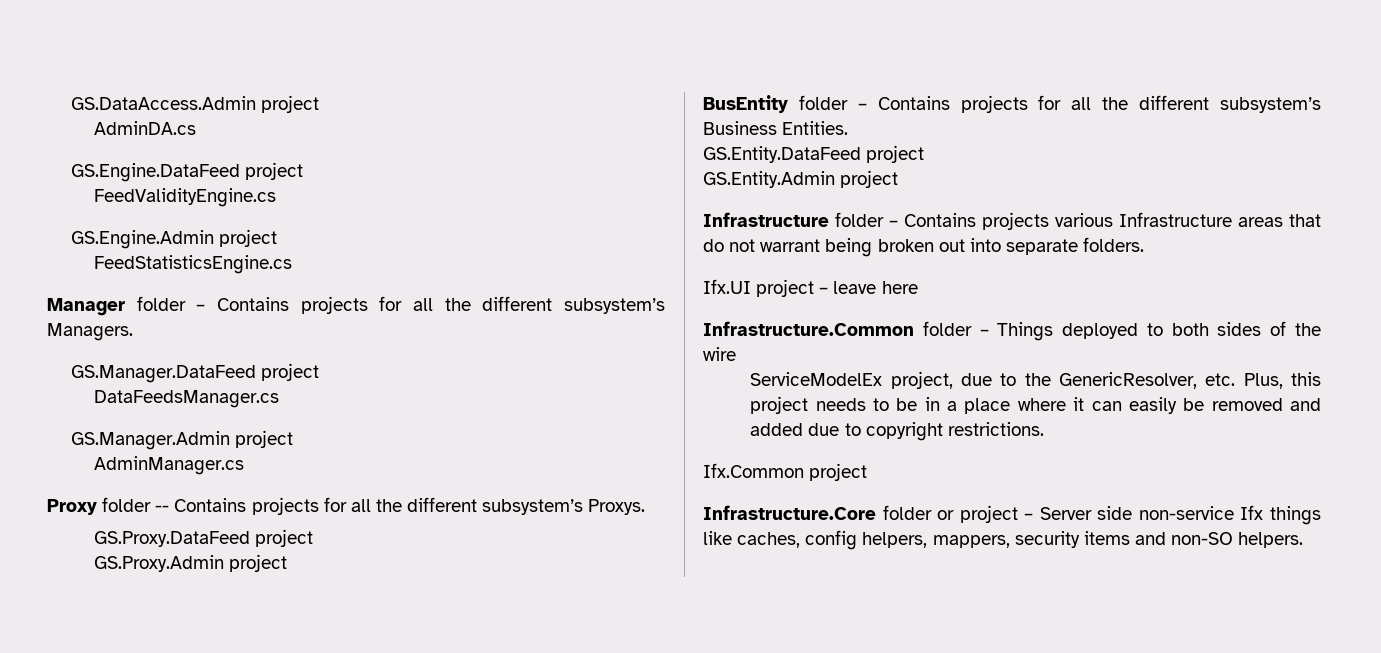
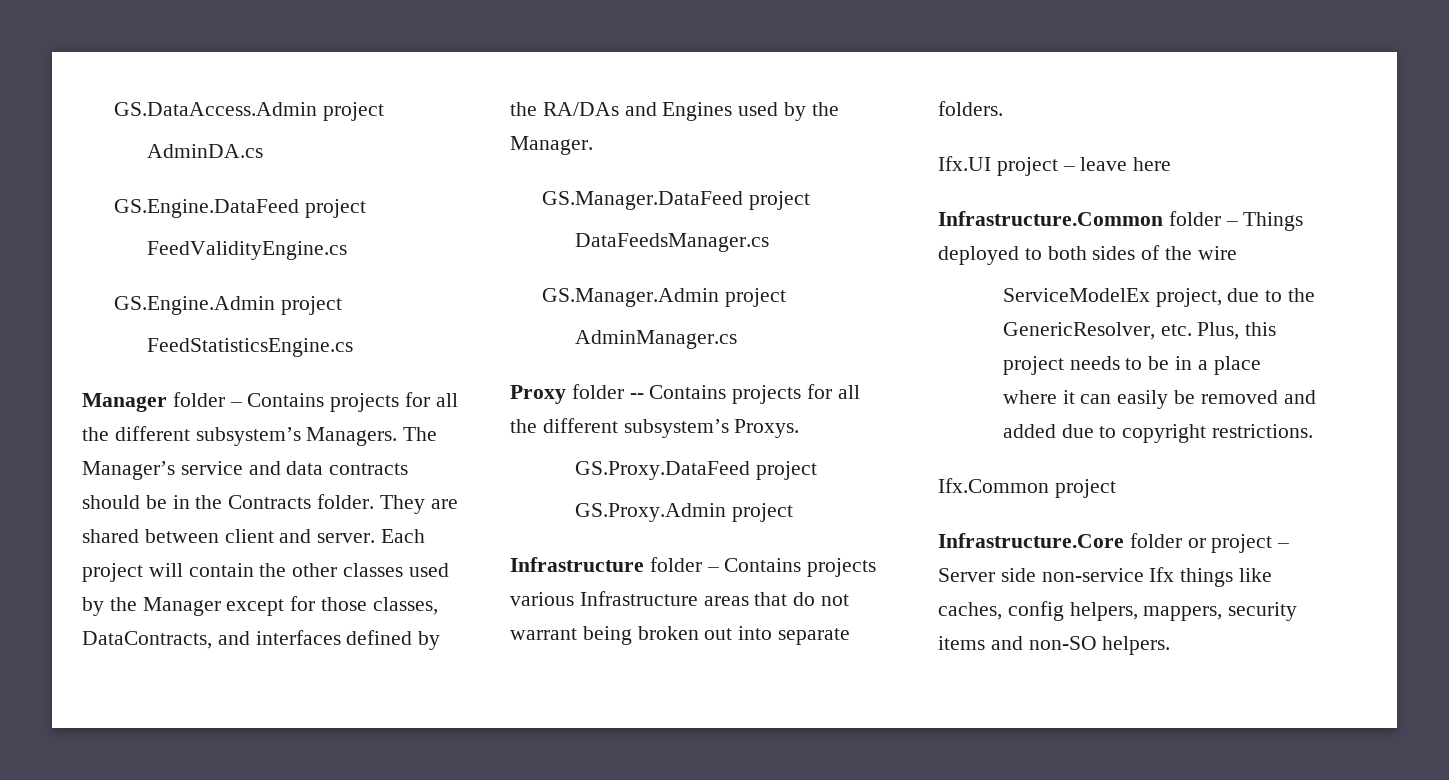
(133, 332) none -> [403,427,438,441] [82,461,409,480] [82,494,458,514] [82,529,426,543] [82,563,449,582] [82,596,438,616] [82,630,441,650] [510,102,839,121] [510,136,593,155] The Manager’s service and data contracts should be in the Contracts folder. They are shared between client and server. Each project will contain the other classes used by the Manager except for those classes, DataContracts, and interfaces defined by the RA/DAs and Engines used by the Manager.
[703,95,1321,113] [703,121,849,135] [703,145,925,163] [703,170,899,188] // BusEntity folder – Contains projects for all the different subsystem’s Business Entities. // GS.Entity.DataFeed project // GS.Entity.Admin project -> (793, 512) none

